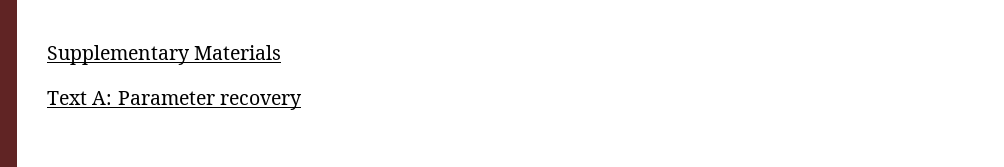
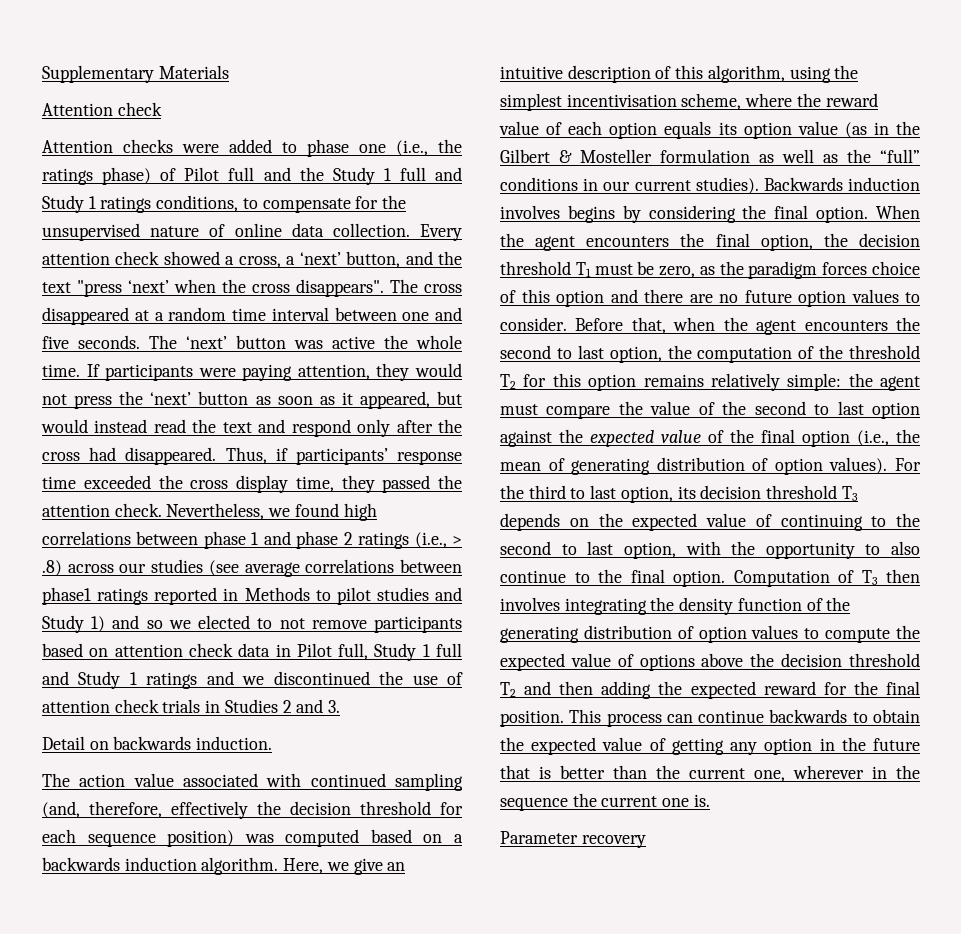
[47,91,113,105] Text A: -> [42,102,162,116] [42,139,462,157] [42,167,463,185] [42,195,407,213] [42,223,462,241] [42,251,462,268] [42,279,462,297] [42,307,462,325] [42,335,462,349] [42,363,462,381] [42,391,463,409] [41,419,462,437] [42,447,463,465] [42,475,462,493] [42,503,377,521] [42,531,463,549] [42,559,463,577] [42,587,462,605] [42,615,463,633] [42,643,463,661] [42,671,464,689] [42,699,341,713] [42,736,273,750] [42,773,463,791] [42,801,463,819] [42,829,463,847] [42,857,406,875] [500,65,859,83] [500,93,878,111] [499,121,921,139] [500,149,920,163] [500,177,921,194] [500,205,920,223] [500,233,920,251] [500,261,920,279] [500,289,920,307] [500,317,920,335] [500,345,920,363] [500,373,920,391] [500,401,921,419] [500,429,920,447] [500,457,921,475] [500,485,858,503] [500,513,920,531] [500,541,920,559] [500,569,920,587] [500,597,851,615] [500,625,920,643] [500,653,920,671] [500,681,920,699] [500,709,920,727] [500,737,920,755] [500,765,920,782] [500,793,710,811] Attention check // Attention checks were added to phase one (i.e., the ratings phase) of Pilot full and the Study 1 full and Study 1 ratings conditions, to compensate for the unsupervised nature of online data collection. Every attention check showed a cross, a ‘next’ button, and the text "press ‘next’ when the cross disappears". The cross disappeared at a random time interval between one and five seconds. The ‘next’ button was active the whole time. If participants were paying attention, they would not press the ‘next’ button as soon as it appeared, but would instead read the text and respond only after the cross had disappeared. Thus, if participants’ response time exceeded the cross display time, they passed the attention check. Nevertheless, we found high correlations between phase 1 and phase 2 ratings (i.e., > .8) across our studies (see average correlations between phase1 ratings reported in Methods to pilot studies and Study 1) and so we elected to not remove participants based on attention check data in Pilot full, Study 1 full and Study 1 ratings and we discontinued the use of attention check trials in Studies 2 and 3. // Detail on backwards induction. // The action value associated with continued sampling (and, therefore, effectively the decision threshold for each sequence position) was computed based on a backwards induction algorithm. Here, we give an intuitive description of this algorithm, using the simplest incentivisation scheme, where the reward value of each option equals its option value (as in the Gilbert & Mosteller formulation as well as the “full” conditions in our current studies). Backwards induction involves begins by considering the final option. When the agent encounters the final option, the decision threshold T1 must be zero, as the paradigm forces choice of this option and there are no future option values to consider. Before that, when the agent encounters the second to last option, the computation of the threshold T2 for this option remains relatively simple: the agent must compare the value of the second to last option against the expected value of the final option (i.e., the mean of generating distribution of option values). For the third to last option, its decision threshold T3 depends on the expected value of continuing to the second to last option, with the opportunity to also continue to the final option. Computation of T3 then involves integrating the density function of the generating distribution of option values to compute the expected value of options above the decision threshold T2 and then adding the expected reward for the final position. This process can continue backwards to obtain the expected value of getting any option in the future that is better than the current one, wherever in the sequence the current one is. //

